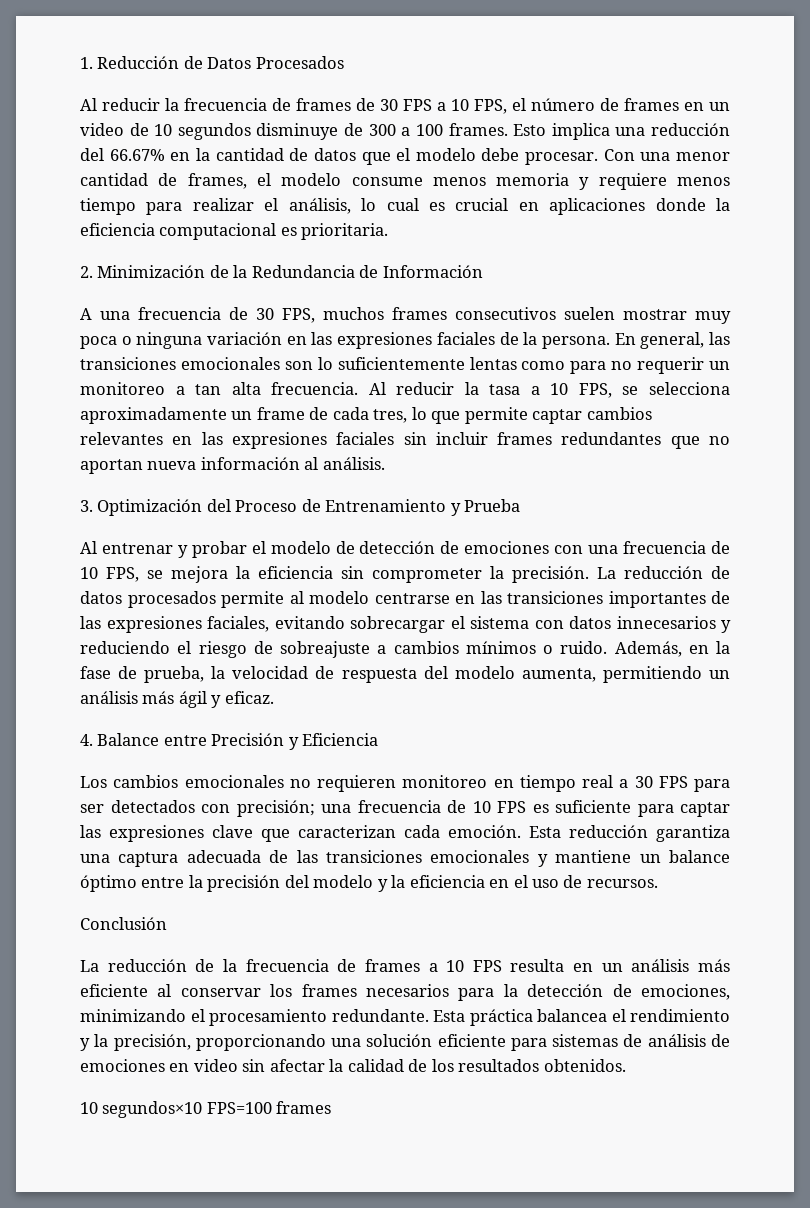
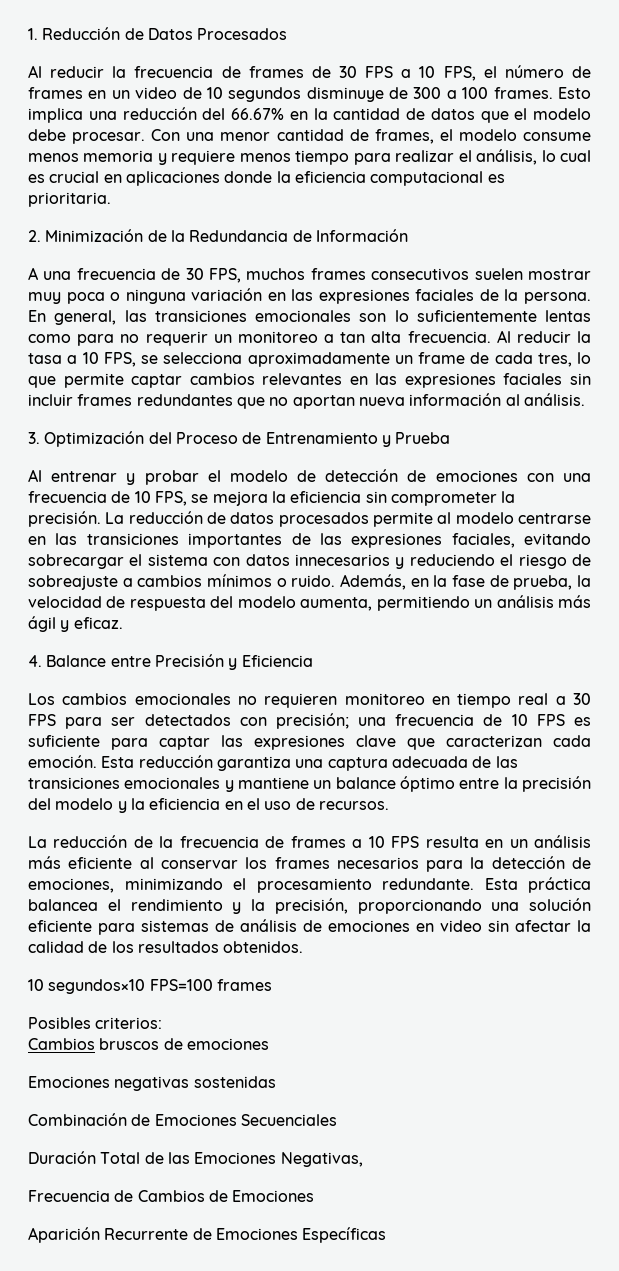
[80,917,167,930] // Conclusión -> (389, 805) none
(332, 1107) none -> [28,1017,163,1029] [28,1038,269,1050] [28,1076,276,1091] [28,1113,337,1126] [28,1151,363,1167] [28,1190,315,1202] [28,1227,387,1243] // Posibles criterios: // Cambios bruscos de emociones // Emociones negativas sostenidas // Combinación de Emociones Secuenciales // Duración Total de las Emociones Negativas, // Frecuencia de Cambios de Emociones // Aparición Recurrente de Emociones Específicas

